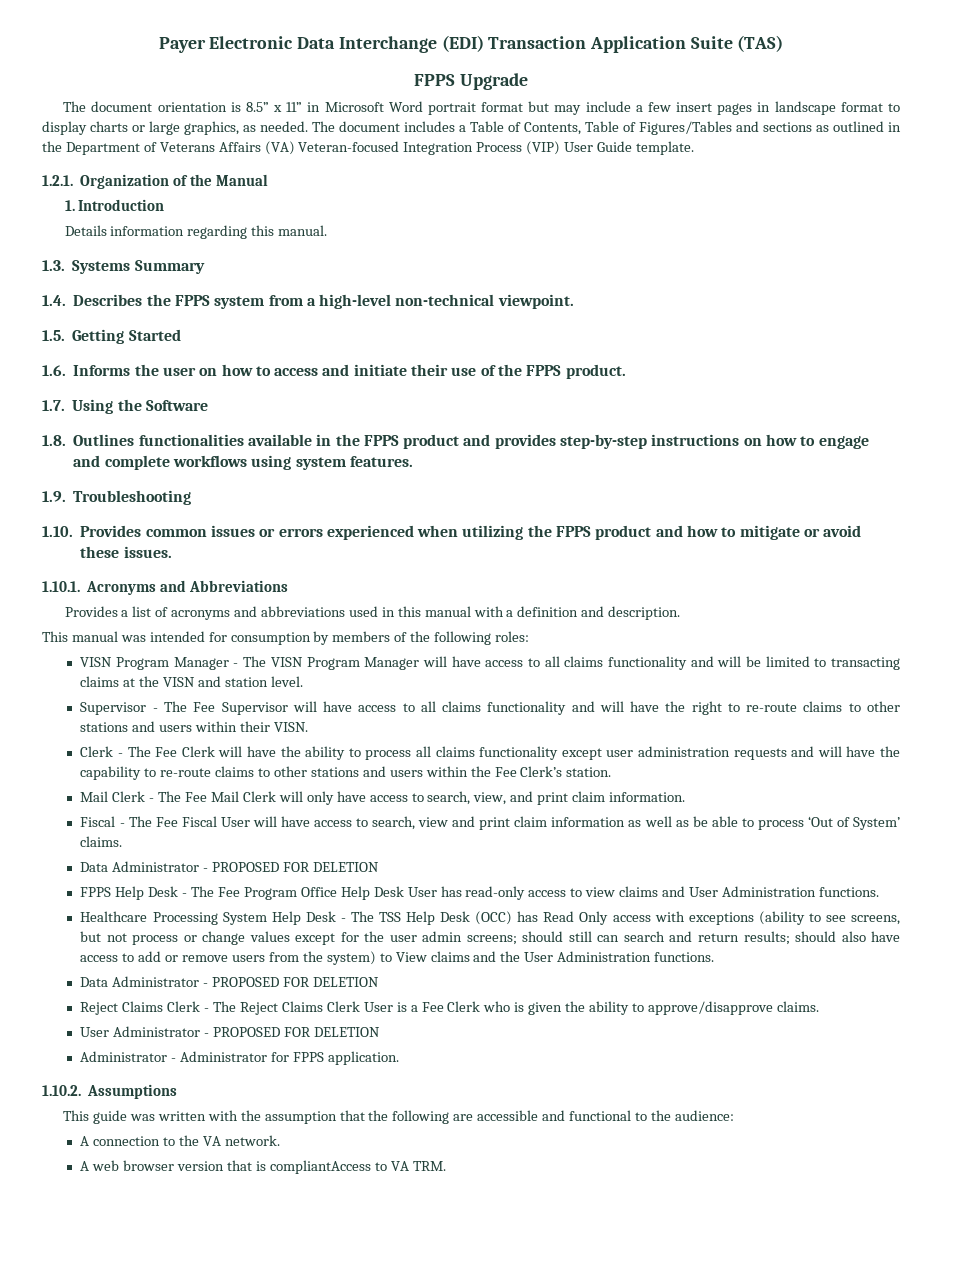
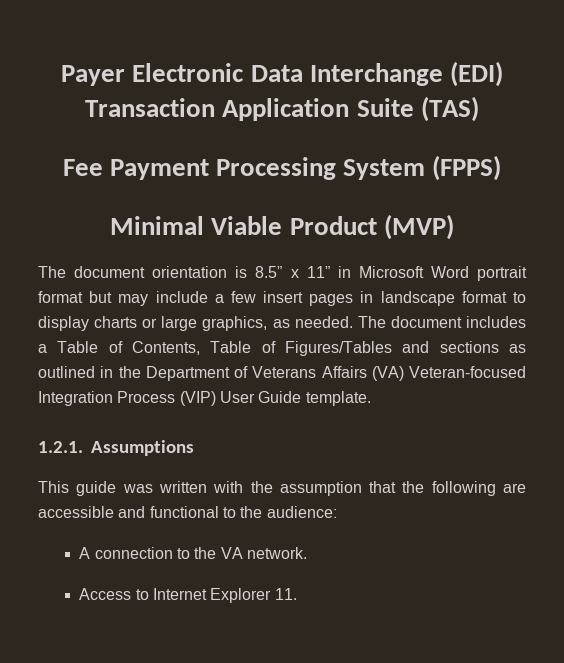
[414,73,528,90] FPPS Upgrade -> [62,155,502,181] [110,214,454,240] Fee Payment Processing System (FPPS) // Minimal Viable Product (MVP)
[80,174,269,189] [64,199,165,211] [64,225,328,239] [42,260,205,274] [42,294,574,309] [42,329,181,344] [42,364,626,379] [42,399,208,414] [42,434,869,449] [73,455,413,470] [42,490,192,505] [42,525,862,540] [80,546,172,558] [42,580,289,595] [64,606,681,620] [42,631,530,645] [80,656,900,670] [80,676,303,687] [80,701,901,715] [80,721,309,732] [80,746,900,760] [80,766,612,780] [80,791,686,805] [80,816,900,830] [80,836,123,847] [80,861,380,872] [80,886,879,900] [80,911,900,925] [80,931,900,945] [80,951,715,965] [80,976,380,987] [80,1001,819,1015] [80,1026,381,1037] [80,1051,400,1065] [42,1085,81,1096] Organization of the Manual // 1. Introduction // Details information regarding this manual. // 1.3. Systems Summary // 1.4. Describes the FPPS system from a high-level non-technical viewpoint. // 1.5. Getting Started // 1.6. Informs the user on how to access and initiate their use of the FPPS product. // 1.7. Using the Software // 1.8. Outlines functionalities available in the FPPS product and provides step-by-step instructions on how to engage and complete workflows using system features. // 1.9. Troubleshooting // 1.10. Provides common issues or errors experienced when utilizing the FPPS product and how to mitigate or avoid these issues. // 1.10.1. Acronyms and Abbreviations // Provides a list of acronyms and abbreviations used in this manual with a definition and description. // This manual was intended for consumption by members of the following roles: // VISN Program Manager - The VISN Program Manager will have access to all claims functionality and will be limited to transacting claims at the VISN and station level. // Supervisor - The Fee Supervisor will have access to all claims functionality and will have the right to re-route claims to other stations and users within their VISN. // Clerk - The Fee Clerk will have the ability to process all claims functionality except user administration requests and will have the capability to re-route claims to other stations and users within the Fee Clerk’s station. // Mail Clerk - The Fee Mail Clerk will only have access to search, view, and print claim information. // Fiscal - The Fee Fiscal User will have access to search, view and print claim information as well as be able to process ‘Out of System’ claims. // Data Administrator - PROPOSED FOR DELETION // FPPS Help Desk - The Fee Program Office Help Desk User has read-only access to view claims and User Administration functions. // Healthcare Processing System Help Desk - The TSS Help Desk (OCC) has Read Only access with exceptions (ability to see screens, but not process or change values except for the user admin screens; should still can search and return results; should also have access to add or remove users from the system) to View claims and the User Administration functions. // Data Administrator - PROPOSED FOR DELETION // Reject Claims Clerk - The Reject Claims Clerk User is a Fee Clerk who is given the ability to approve/disapprove claims. // User Administrator - PROPOSED FOR DELETION // Administrator - Administrator for FPPS application. // 1.10.2. -> (83, 447) none
[80,1160,446,1174] A web browser version that is compliantAccess to VA TRM. -> [79,588,297,603] Access to Internet Explorer 11.

